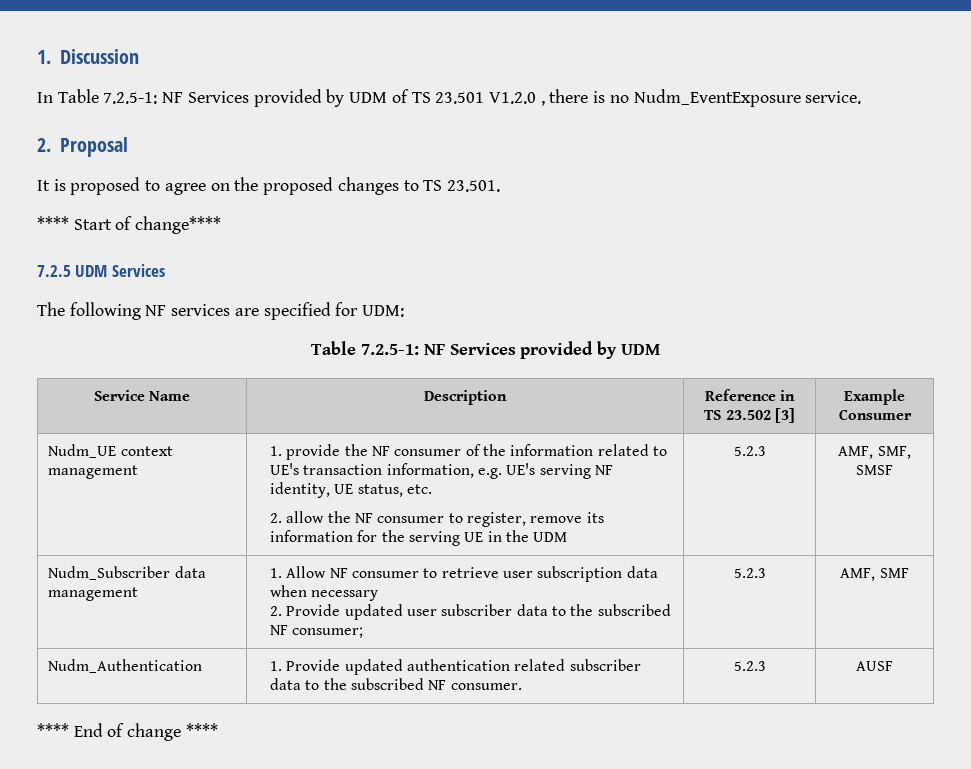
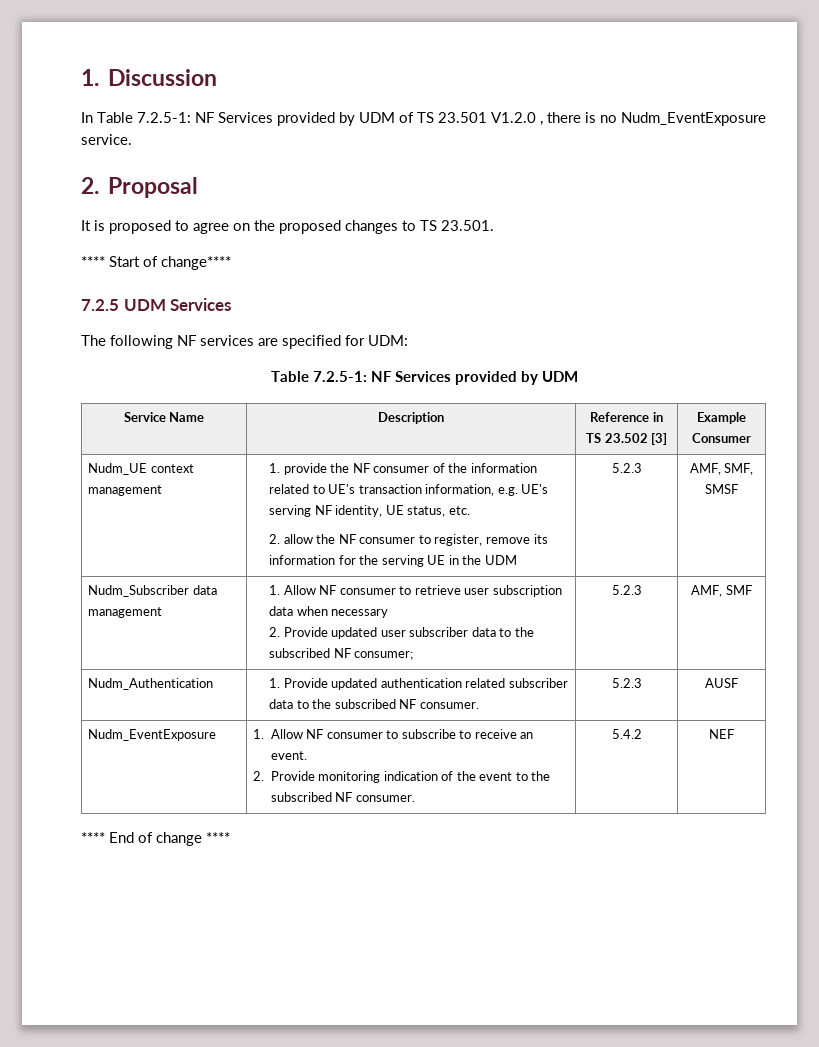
(893, 666) none -> [88,729,217,741] [253,729,534,739] [270,751,307,760] [253,771,551,783] [270,792,415,802] [611,729,642,739] [709,729,734,739] // Nudm_EventExposure | 1. Allow NF consumer to subscribe to receive an event. // 2. Provide monitoring indication of the event to the subscribed NF consumer. | 5.4.2 | NEF

